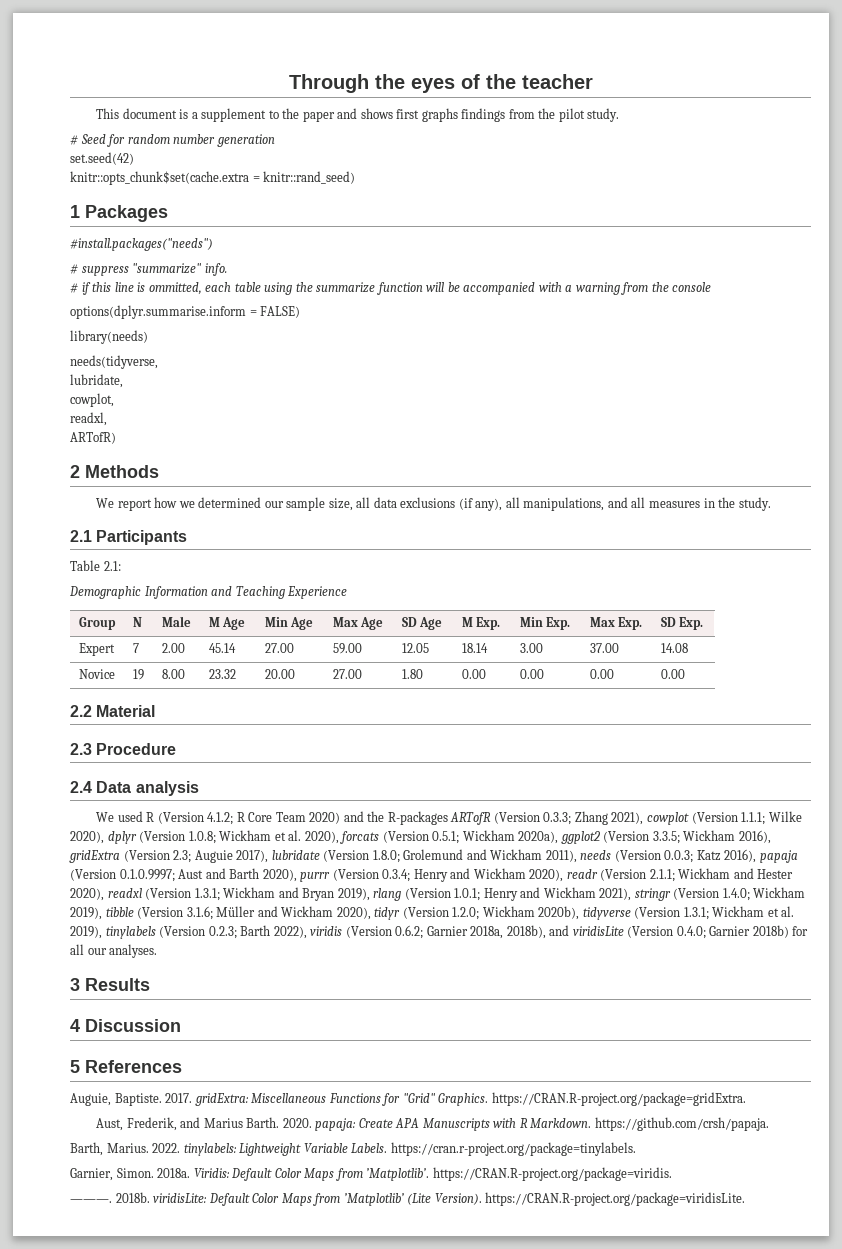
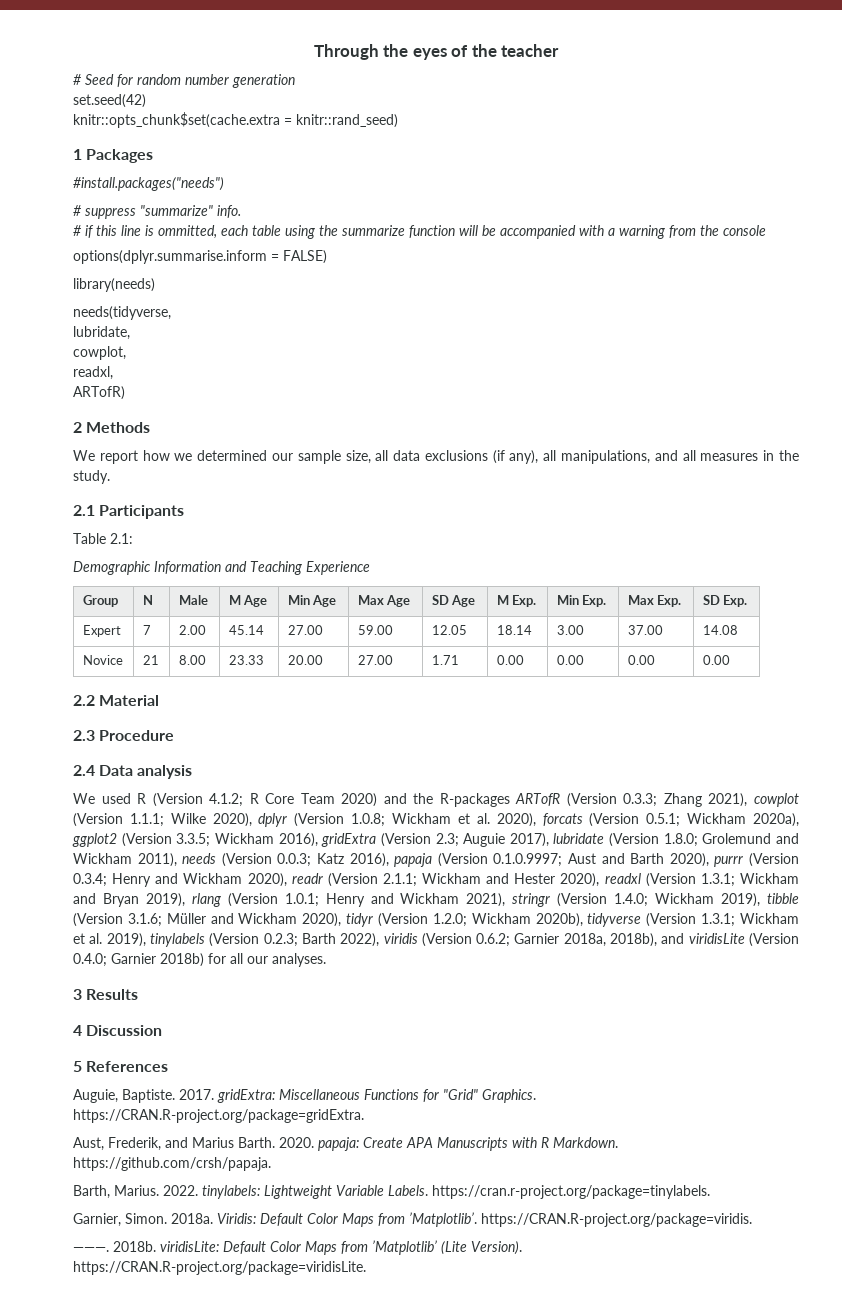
[96,108,620,122] // This document is a supplement to the paper and shows first graphs findings from the pilot study. -> (560, 50) none
[132,669,144,680] 19 -> [142,655,159,665] 21
[208,669,236,679] 23.32 -> [228,655,264,665] 23.33
[401,669,423,679] 1.80 -> [431,655,459,665] 1.71

